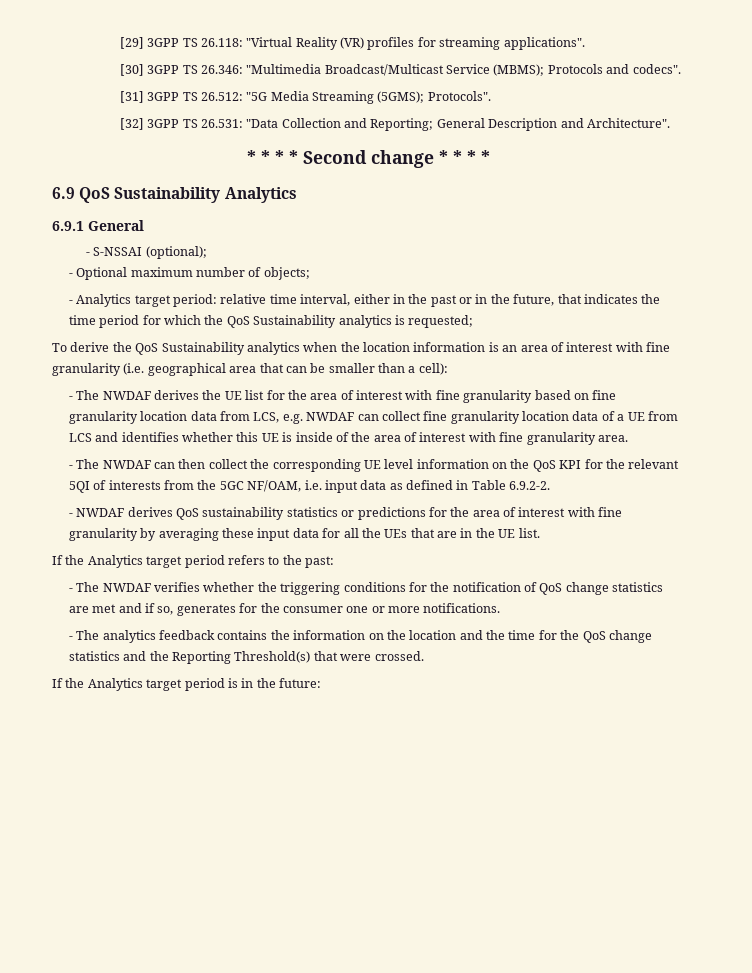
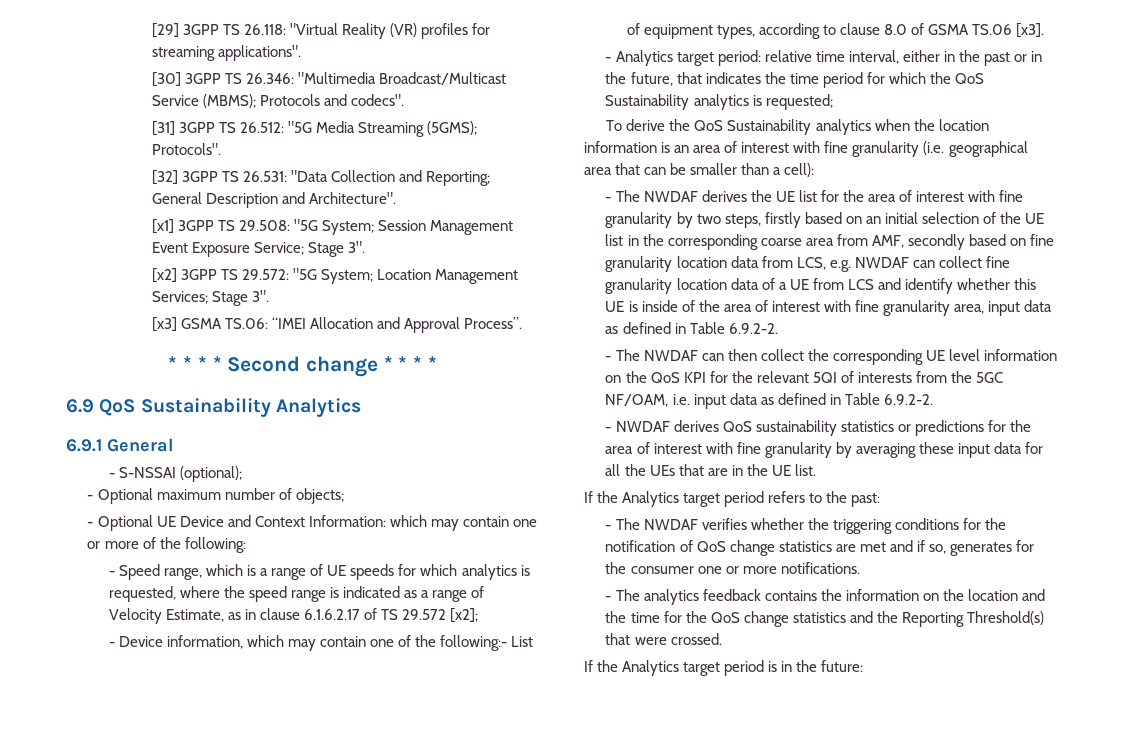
(670, 123) none -> [151,219,514,235] [151,241,366,257] [151,268,519,284] [151,290,269,306] [151,317,523,333] // [x1] 3GPP TS 29.508: "5G System; Session Management Event Exposure Service; Stage 3". // [x2] 3GPP TS 29.572: "5G System; Location Management Services; Stage 3". // [x3] GSMA TS.06: “IMEI Allocation and Approval Process”.
(310, 273) none -> [87,515,537,531] [87,537,246,553] [108,564,530,580] [108,586,485,602] [108,608,479,624] [108,635,534,651] [626,23,1045,39] // - Optional UE Device and Context Information: which may contain one or more of the following: // - Speed range, which is a range of UE speeds for which analytics is requested, where the speed range is indicated as a range of Velocity Estimate, as in clause 6.1.6.2.17 of TS 29.572 [x2]; // - Device information, which may contain one of the following:- List of equipment types, according to clause 8.0 of GSMA TS.06 [x3].
(533, 396) none -> [676,212,1045,228] [605,234,965,250] by two steps, firstly based on an initial selection of the UE list in the corresponding coarse area from AMF, secondly
[121,432,179,442] identifies -> [904,278,953,294] identify
[597,435,628,442] area. -> [954,300,1053,316] [605,322,778,334] area, input data as defined in Table 6.9.2-2.

